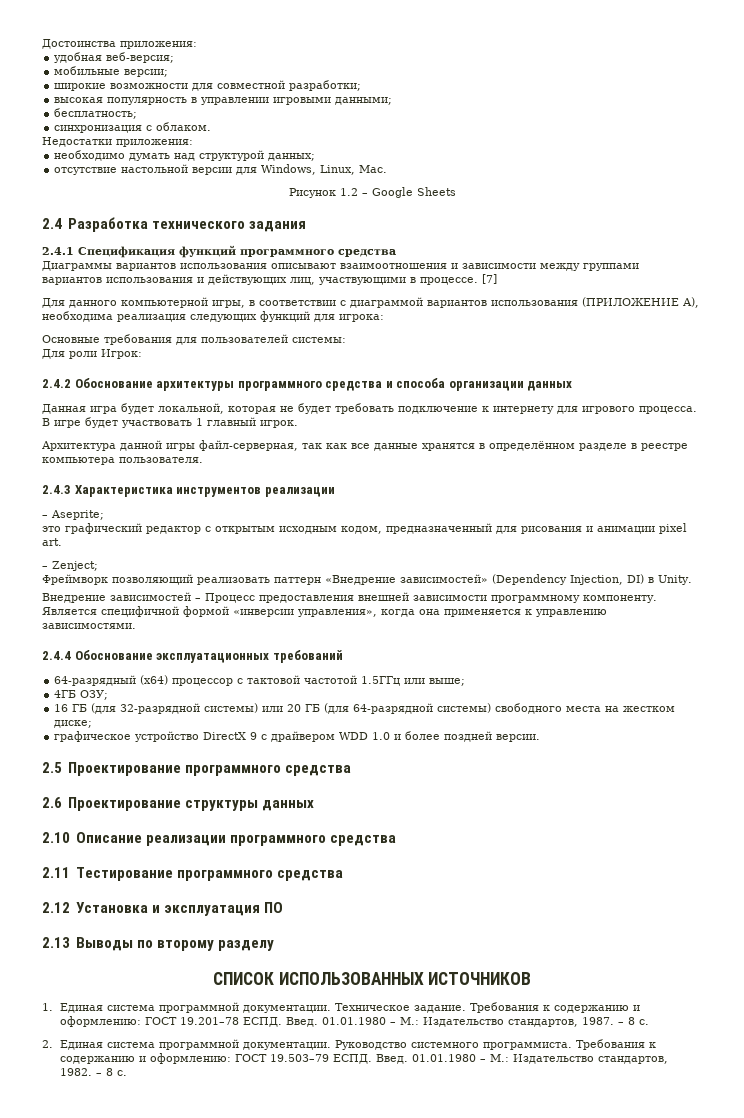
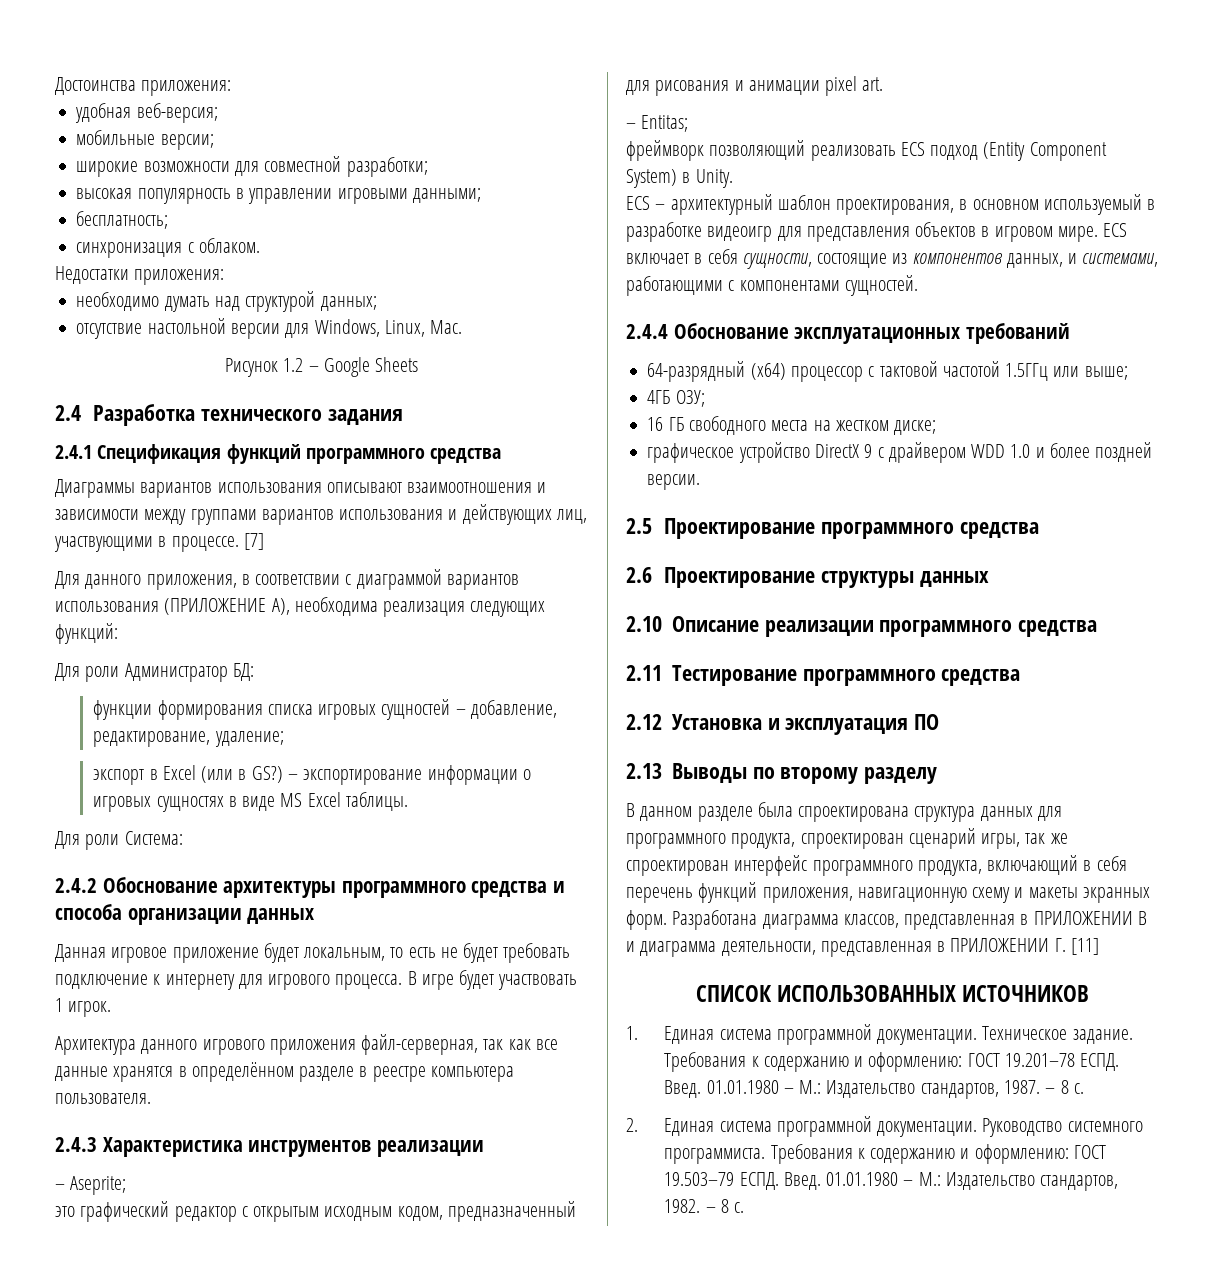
[121,297,245,308] компьютерной игры, -> [146,574,237,590] приложения,
[260,311,384,322] [42,334,346,345] [42,349,142,359] функций для игрока: // Основные требования для пользователей системы: // Для роли Игрок: -> [55,623,118,644] [55,663,254,682] [93,699,557,720] [93,731,284,747] [93,765,531,785] [93,792,408,812] [55,831,183,850] функций: // Для роли Администратор БД: // функции формирования списка игровых сущностей – добавление, редактирование, удаление; // экспорт в Excel (или в GS?) – экспортирование информации о игровых сущностях в виде MS Excel таблицы. // Для роли Система:
[90,403,276,414] игра будет локальной, которая -> [111,943,436,963] игровое приложение будет локальным, то есть
[207,417,256,426] главный -> (63, 1005) none
[120,440,195,451] данной игры -> [141,1039,356,1055] данного игрового приложения
[52,561,98,571] [42,574,692,585] [42,592,657,603] [42,606,607,617] [42,623,136,629] Zenject; // Фреймворк позволяющий реализовать паттерн «Внедрение зависимостей» (Dependency Injection, DI) в Unity. // Внедрение зависимостей – Процесс предоставления внешней зависимости программному компоненту. Является специфичной формой «инверсии управления», когда она применяется к управлению зависимостями. -> [641,115,689,132] [626,140,1107,161] [626,169,733,188] [626,194,1156,215] [626,222,1128,242] [626,249,1159,269] [626,275,918,296] Entitas; // фреймворк позволяющий реализовать ECS подход (Entity Component System) в Unity. // ECS – архитектурный шаблон проектирования, в основном используемый в разработке видеоигр для представления объектов в игровом мире. ECS включает в себя сущности, состоящие из компонентов данных, и системами, работающими с компонентами сущностей.
[91,703,492,714] (для 32-разрядной системы) или 20 ГБ (для 64-разрядной системы) -> (684, 424) none
(274, 945) none -> [626,802,1062,822] [626,828,1068,849] [626,855,1127,876] [626,882,1150,903] [626,910,1147,930] [626,938,1099,957] // В данном разделе была спроектирована структура данных для программного продукта, спроектирован сценарий игры, так же спроектирован интерфейс программного продукта, включающий в себя перечень функций приложения, навигационную схему и макеты экранных форм. Разработана диаграмма классов, представленная в ПРИЛОЖЕНИИ В и диаграмма деятельности, представленная в ПРИЛОЖЕНИИ Г. [11]

